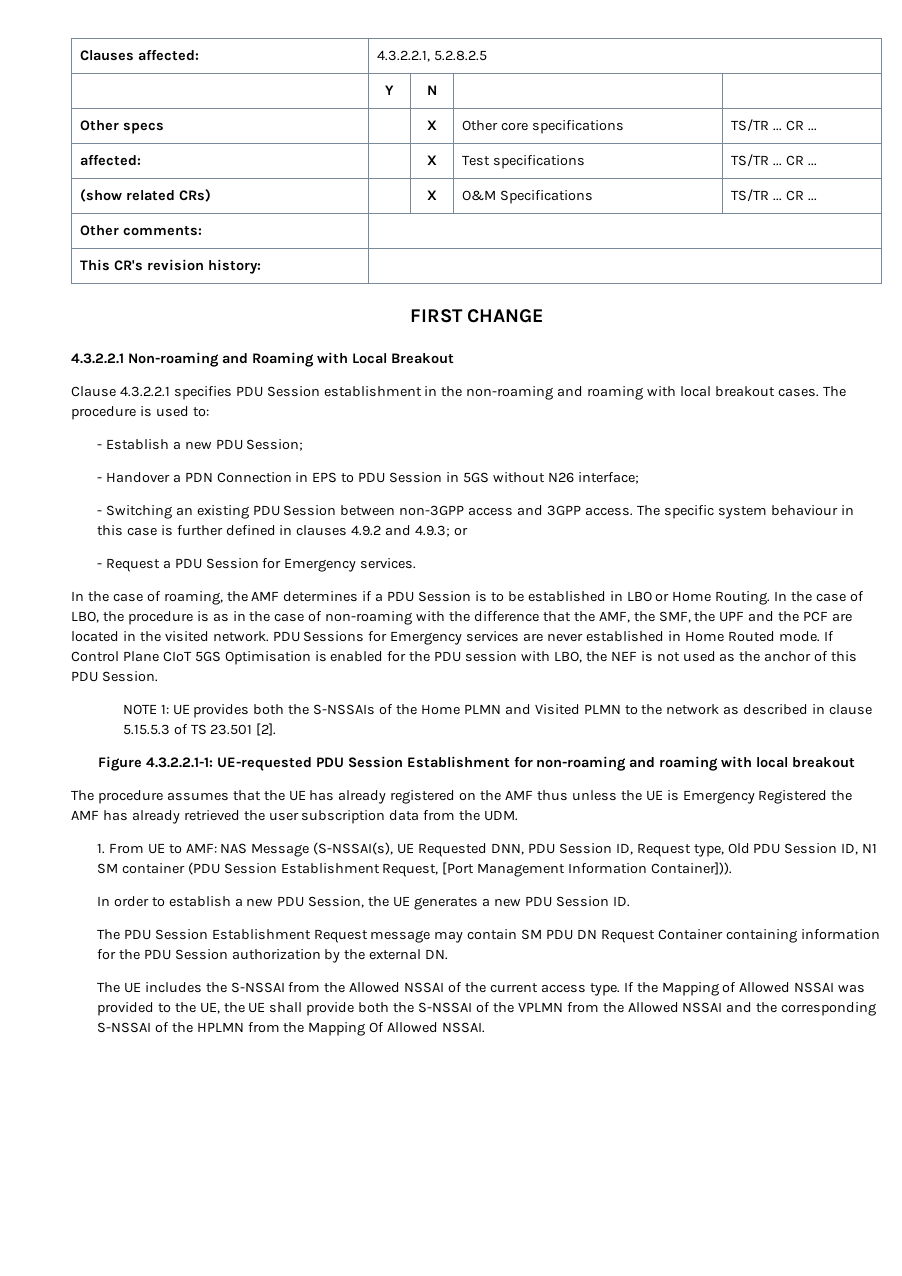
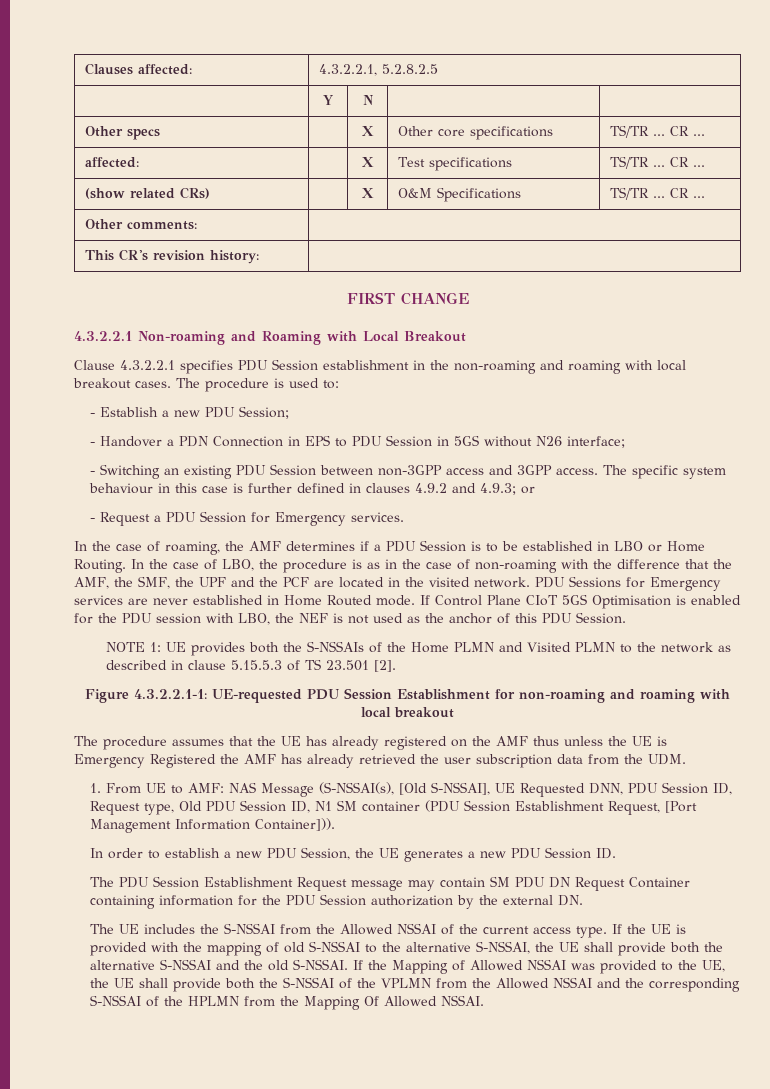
(394, 848) none -> [398,782,490,795] [Old S-NSSAI],
(658, 987) none -> [650,924,686,934] [89,941,723,956] [89,959,387,971] UE is provided with the mapping of old S-NSSAI to the alternative S-NSSAI, the UE shall provide both the alternative S-NSSAI and the old S-NSSAI. If the

